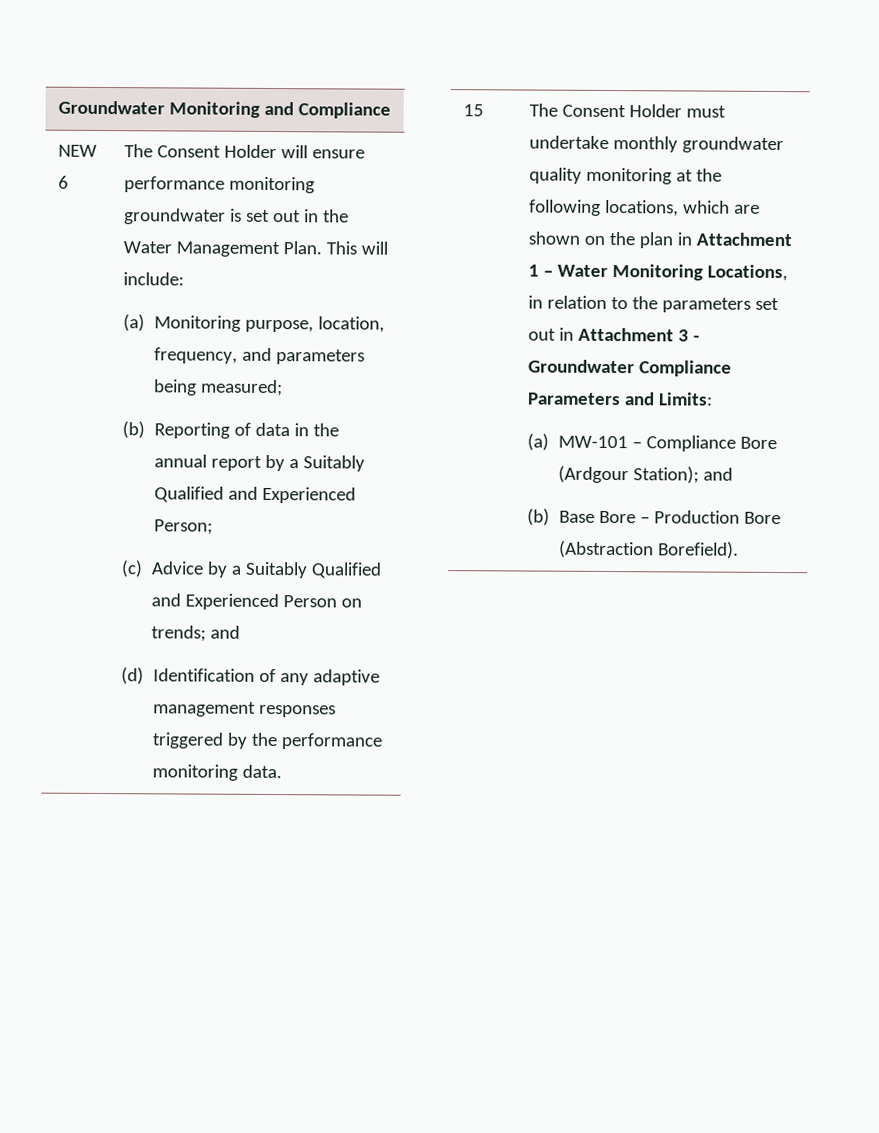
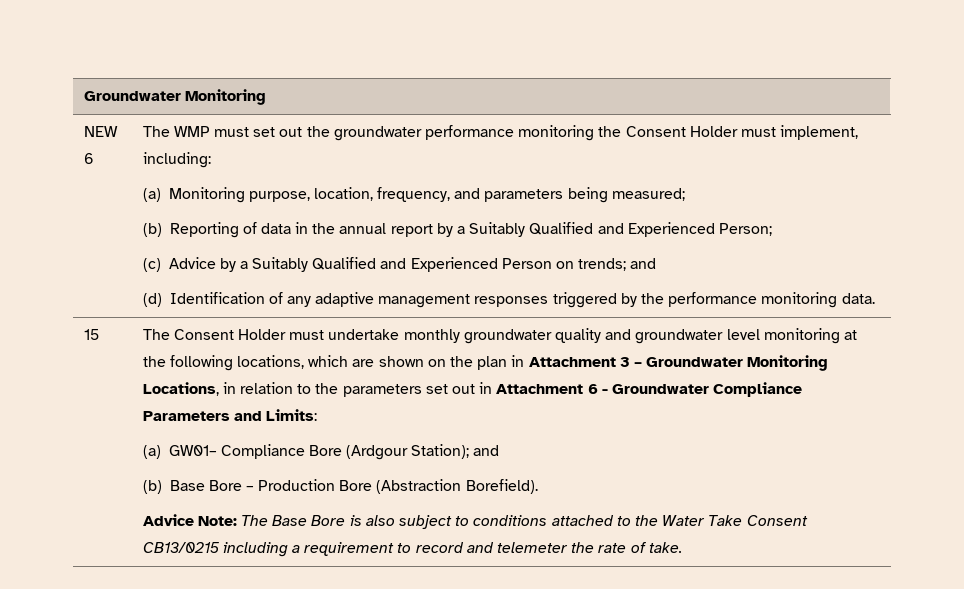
[58,100,392,119] Groundwater Monitoring and Compliance -> [83,89,266,105] Groundwater Monitoring
[157,144,366,159] [124,176,316,194] [124,208,350,225] [123,241,389,258] [123,272,185,286] Consent Holder will ensure performance monitoring groundwater is set out in the Water Management Plan. This will include: -> [173,125,859,141] [142,152,211,168] WMP must set out the groundwater performance monitoring the Consent Holder must implement, including:
(583, 175) none -> [605,329,760,344] and groundwater level
[528,264,609,277] 1 – Water -> [619,357,744,367] 3 – Groundwater
[678,329,690,342] 3 -> [587,384,598,394] 6
[557,435,642,449] MW-101 – -> [168,445,217,456] GW01–
(739, 550) none -> [142,514,808,529] [142,542,682,557] // Advice Note: The Base Bore is also subject to conditions attached to the Water Take Consent CB13/0215 including a requirement to record and telemeter the rate of take.

